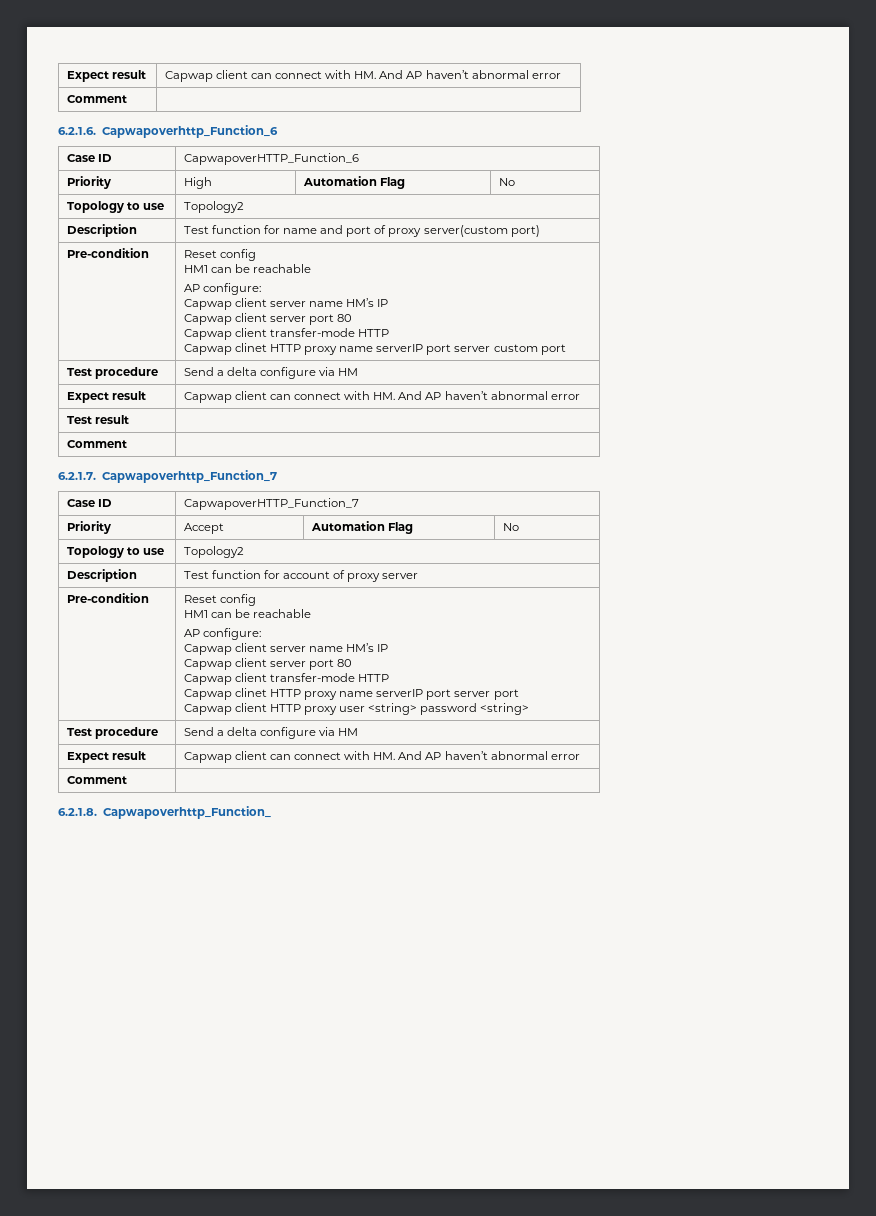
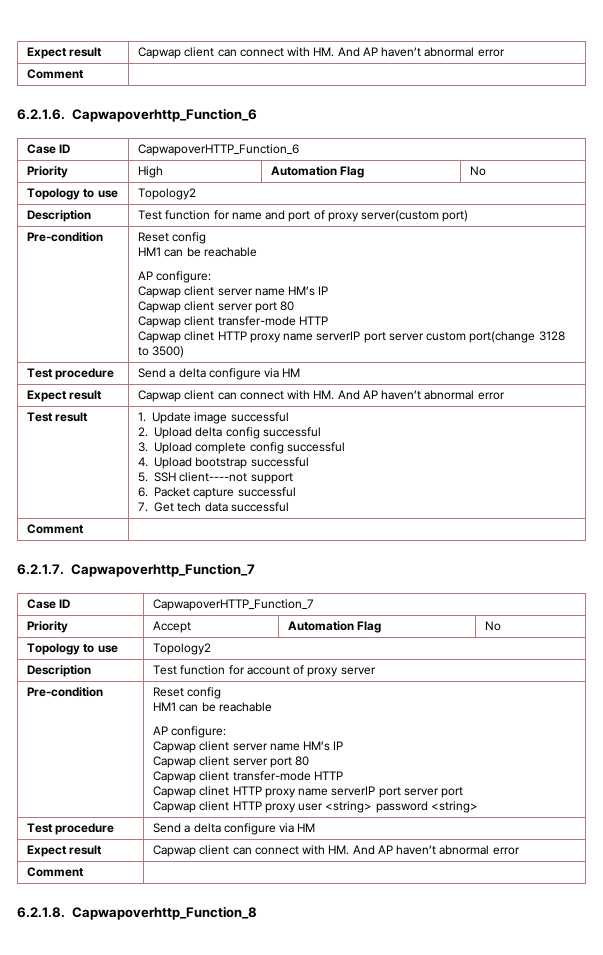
[540,344,566,355] port -> [469,331,565,343] [138,346,185,358] port(change 3128 to 3500)
(129, 419) none -> [138,412,289,424] [138,427,321,439] [138,442,345,454] [138,457,309,469] [138,472,293,484] [138,487,296,499] [138,502,289,512] 1. Update image successful // 2. Upload delta config successful // 3. Upload complete config successful // 4. Upload bootstrap successful // 5. SSH client----not support // 6. Packet capture successful // 7. Get tech data successful
[102,806,271,819] Capwapoverhttp_Function_ -> [71,906,257,920] Capwapoverhttp_Function_8

